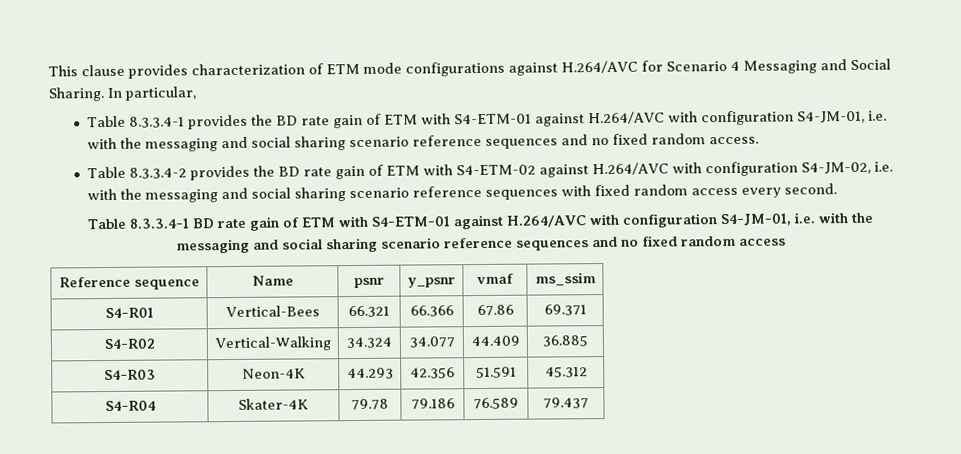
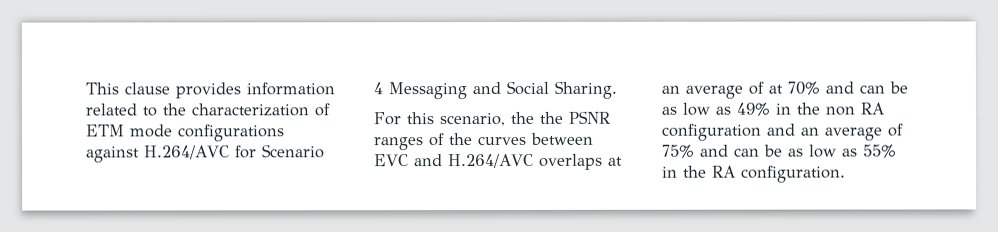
(188, 71) none -> [246,82,335,96] [85,103,186,117] information related to the
[107,86,196,101] [87,110,888,130] [87,133,760,152] [87,161,894,181] [87,183,838,203] [87,212,873,231] [176,235,786,254] [58,276,200,290] [251,275,294,286] [353,277,385,289] [407,277,456,288] [476,273,514,285] [534,272,596,286] [104,307,154,319] [224,305,320,318] [348,305,390,318] [409,305,454,317] [476,304,514,317] [543,304,587,316] [103,338,155,350] [213,336,331,352] [346,336,392,349] [408,336,455,348] [470,335,520,347] [542,335,588,347] [104,369,156,381] [241,368,306,379] [346,367,394,380] [410,367,455,379] [475,366,517,379] [544,366,588,378] [104,400,156,412] [238,398,309,410] [351,398,389,411] [410,398,455,410] [473,397,519,410] [543,397,589,409] In particular, // Table 8.3.3.4-1 provides the BD rate gain of ETM with S4-ETM-01 against H.264/AVC with configuration S4-JM-01, i.e. with the messaging and social sharing scenario reference sequences and no fixed random access. // Table 8.3.3.4-2 provides the BD rate gain of ETM with S4-ETM-02 against H.264/AVC with configuration S4-JM-02, i.e. with the messaging and social sharing scenario reference sequences with fixed random access every second. // Table 8.3.3.4-1 BD rate gain of ETM with S4-ETM-01 against H.264/AVC with configuration S4-JM-01, i.e. with the messaging and social sharing scenario reference sequences and no fixed random access // Reference sequence | Name | psnr | y_psnr | vmaf | ms_ssim // S4-R01 | Vertical-Bees | 66.321 | 66.366 | 67.86 | 69.371 // S4-R02 | Vertical-Walking | 34.324 | 34.077 | 44.409 | 36.885 // S4-R03 | Neon-4K | 44.293 | 42.356 | 51.591 | 45.312 // S4-R04 | Skater-4K | 79.78 | 79.186 | 76.589 | 79.437 -> [373,110,611,127] [374,132,594,151] [374,153,623,170] [661,81,908,99] [661,102,884,116] [662,123,904,141] [662,144,897,158] [662,165,846,183] // For this scenario, the the PSNR ranges of the curves between EVC and H.264/AVC overlaps at an average of at 70% and can be as low as 49% in the non RA configuration and an average of 75% and can be as low as 55% in the RA configuration.

